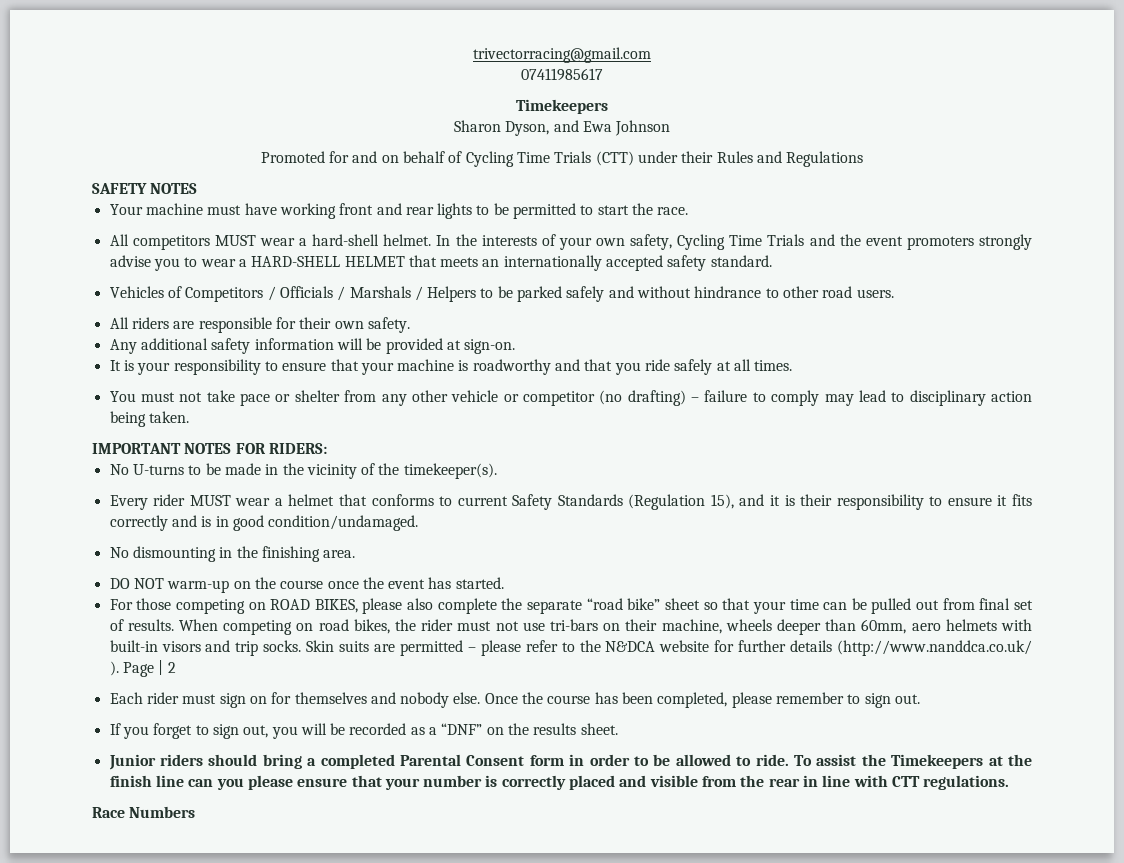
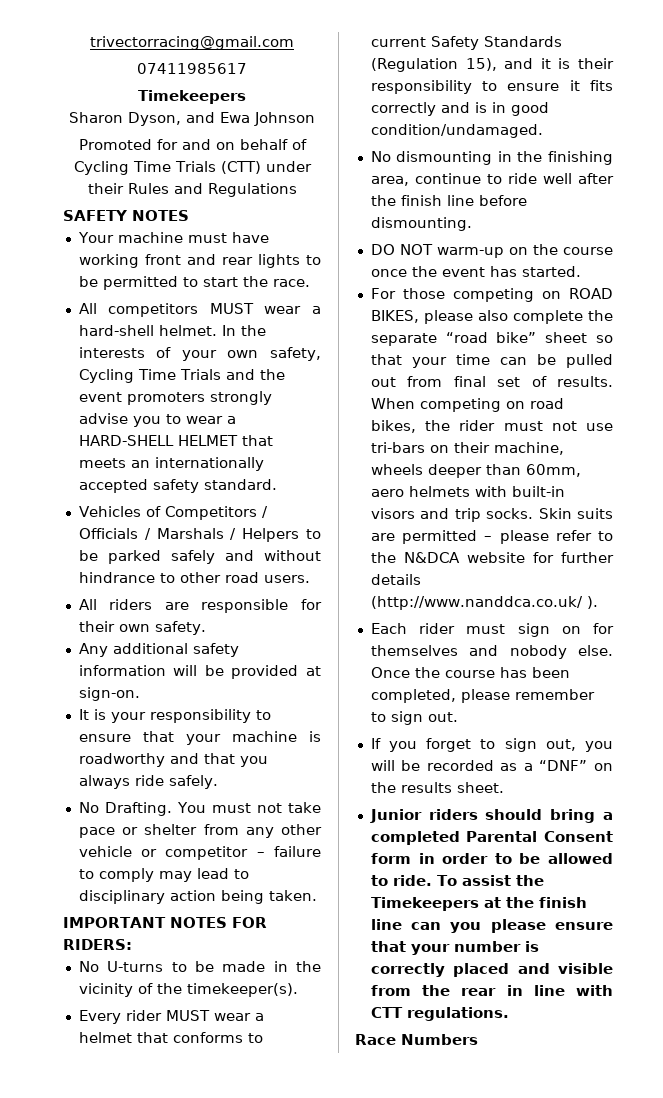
[645,359,793,375] ride safely at all times. // -> [78,775,218,789] [78,802,172,816] always ride safely. // No Drafting.
[599,390,686,406] (no drafting) -> (249, 853) none
[323,550,356,558] area. -> [370,173,614,186] [370,195,527,206] [370,217,472,231] area, continue to ride well after the finish line before dismounting.
[122,660,176,677] Page | 2 -> (598, 602) none

